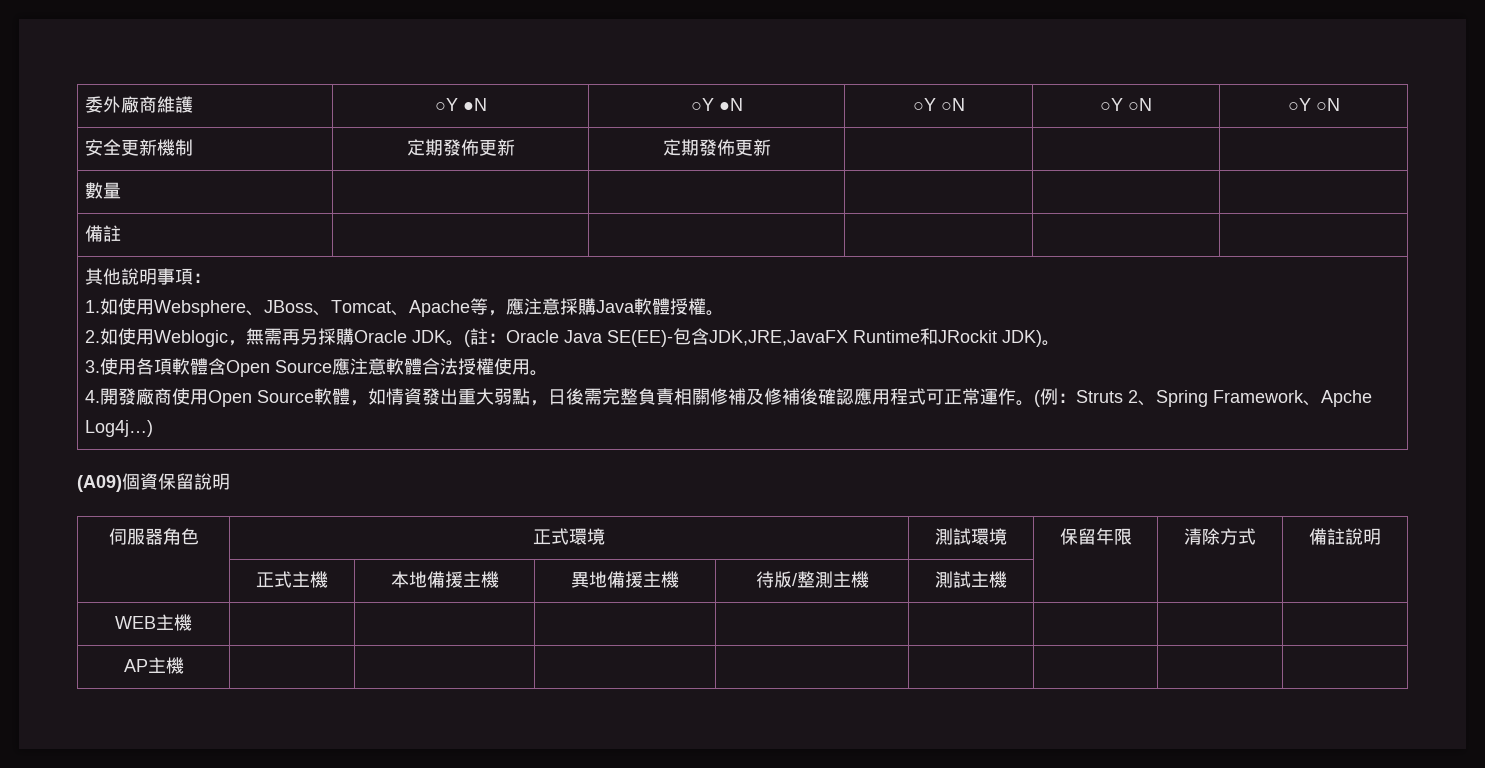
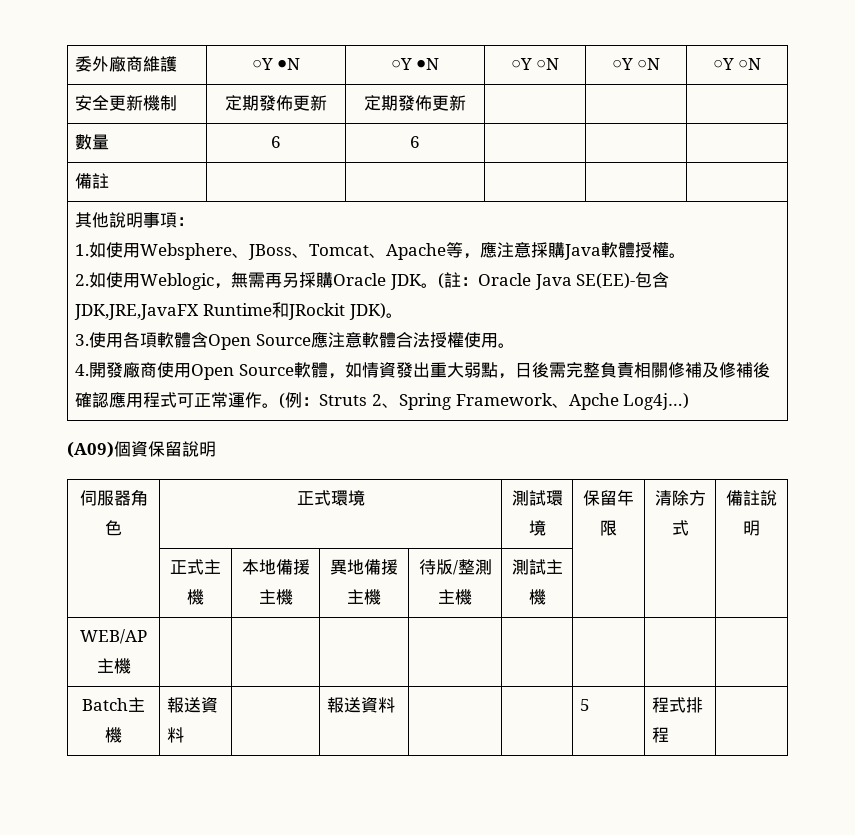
(122, 190) | -> [271,136,281,148] [410,136,420,148] 6 | 6
[115,616,156,629] WEB -> [80,629,147,644] WEB/AP
[123,657,184,674] AP主機 | | | | | | | -> [82,697,145,712] [105,727,122,743] [167,697,219,713] [167,727,185,743] [327,697,396,713] [580,699,591,711] [652,697,704,713] [652,727,670,743] Batch主機 | 報送資料 | | 報送資料 | | | 5 | 程式排程

